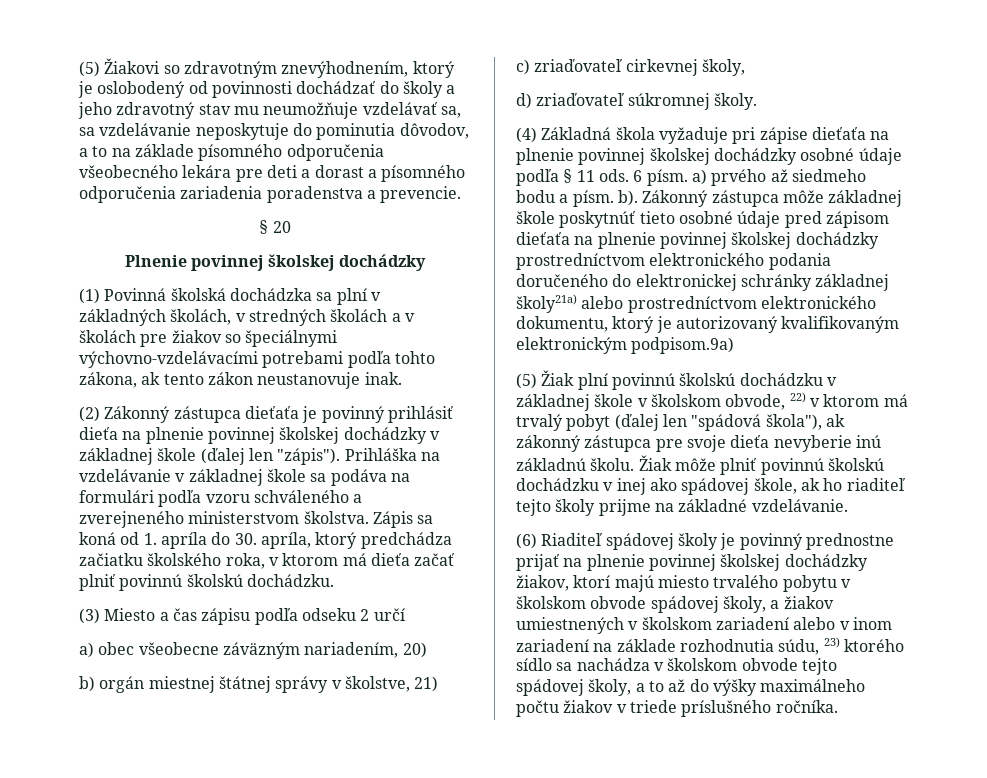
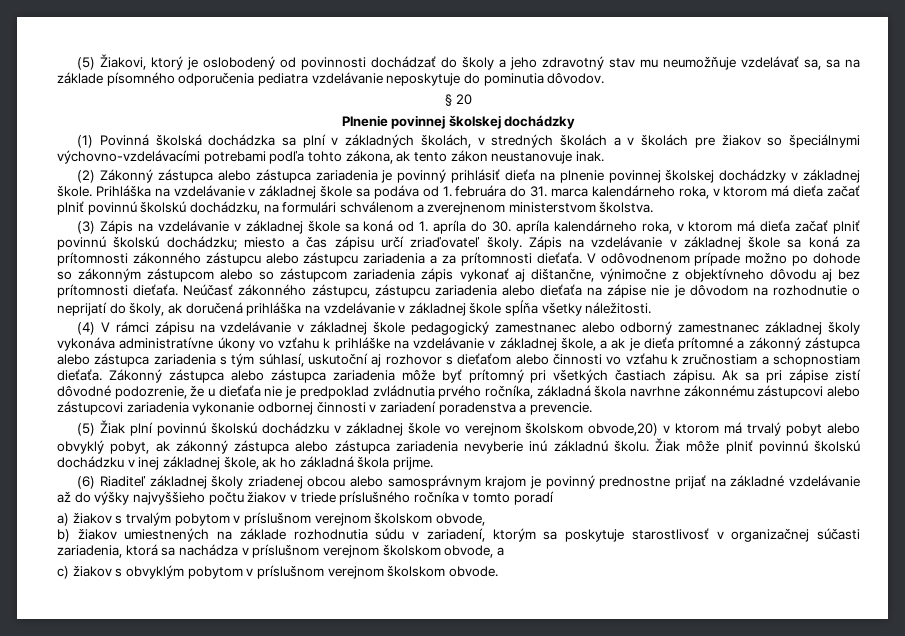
[79,58,409,78] (5) Žiakovi so zdravotným znevýhodnením, -> [77,54,147,70] (5) Žiakovi,
[99,123,469,140] [79,144,384,161] [79,165,466,182] [79,186,462,203] vzdelávanie neposkytuje do pominutia dôvodov, a to na základe písomného odporučenia všeobecného lekára pre deti a dorast a písomného odporučenia zariadenia poradenstva a prevencie. -> [844,59,860,68] [57,72,605,86] na základe písomného odporučenia pediatra vzdelávanie neposkytuje do pominutia dôvodov.
[244,406,299,419] dieťaťa -> [217,169,378,183] alebo zástupca zariadenia
[157,448,341,465] škole (ďalej len "zápis"). -> [57,185,92,197] škole.
[390,473,410,482] [79,490,363,507] [79,511,434,528] [79,532,452,549] [79,553,456,569] [79,574,334,591] [79,608,405,625] [79,642,427,659] [79,676,439,693] [516,59,745,76] [516,93,757,110] [516,127,890,144] [516,148,902,165] [516,169,866,186] [516,190,903,207] [516,211,889,228] [516,232,879,249] [516,253,831,270] [516,274,890,291] [516,294,876,313] [516,316,900,333] [516,337,735,354] na formulári podľa vzoru schváleného a zverejneného ministerstvom školstva. Zápis sa koná od 1. apríla do 30. apríla, ktorý predchádza začiatku školského roka, v ktorom má dieťa začať plniť povinnú školskú dochádzku. // (3) Miesto a čas zápisu podľa odseku 2 určí // a) obec všeobecne záväzným nariadením, 20) // b) orgán miestnej štátnej správy v školstve, 21) // c) zriaďovateľ cirkevnej školy, // d) zriaďovateľ súkromnej školy. // (4) Základná škola vyžaduje pri zápise dieťaťa na plnenie povinnej školskej dochádzky osobné údaje podľa § 11 ods. 6 písm. a) prvého až siedmeho bodu a písm. b). Zákonný zástupca môže základnej škole poskytnúť tieto osobné údaje pred zápisom dieťaťa na plnenie povinnej školskej dochádzky prostredníctvom elektronického podania doručeného do elektronickej schránky základnej školy21a) alebo prostredníctvom elektronického dokumentu, ktorý je autorizovaný kvalifikovaným elektronickým podpisom.9a) -> [422,185,860,199] [57,201,654,215] [77,220,860,234] [57,236,861,250] [57,252,861,266] [57,268,860,282] [57,284,860,298] [57,300,652,316] [77,321,861,335] [57,337,861,351] [57,353,861,367] [57,369,862,383] [57,385,860,399] [57,401,592,415] od 1. februára do 31. marca kalendárneho roka, v ktorom má dieťa začať plniť povinnú školskú dochádzku, na formulári schválenom a zverejnenom ministerstvom školstva. // (3) Zápis na vzdelávanie v základnej škole sa koná od 1. apríla do 30. apríla kalendárneho roka, v ktorom má dieťa začať plniť povinnú školskú dochádzku; miesto a čas zápisu určí zriaďovateľ školy. Zápis na vzdelávanie v základnej škole sa koná za prítomnosti zákonného zástupcu alebo zástupcu zariadenia a za prítomnosti dieťaťa. V odôvodnenom prípade možno po dohode so zákonným zástupcom alebo so zástupcom zariadenia zápis vykonať aj dištančne, výnimočne z objektívneho dôvodu aj bez prítomnosti dieťaťa. Neúčasť zákonného zástupcu, zástupcu zariadenia alebo dieťaťa na zápise nie je dôvodom na rozhodnutie o neprijatí do školy, ak doručená prihláška na vzdelávanie v základnej škole spĺňa všetky náležitosti. // (4) V rámci zápisu na vzdelávanie v základnej škole pedagogický zamestnanec alebo odborný zamestnanec základnej školy vykonáva administratívne úkony vo vzťahu k prihláške na vzdelávanie v základnej škole, a ak je dieťa prítomné a zákonný zástupca alebo zástupca zariadenia s tým súhlasí, uskutoční aj rozhovor s dieťaťom alebo činnosti vo vzťahu k zručnostiam a schopnostiam dieťaťa. Zákonný zástupca alebo zástupca zariadenia môže byť prítomný pri všetkých častiach zápisu. Ak sa pri zápise zistí dôvodné podozrenie, že u dieťaťa nie je predpoklad zvládnutia prvého ročníka, základná škola navrhne zákonnému zástupcovi alebo zástupcovi zariadenia vykonanie odbornej činnosti v zariadení poradenstva a prevencie.
[637,392,806,410] v školskom obvode, 22) -> [444,422,659,436] vo verejnom školskom obvode,20)
[614,414,845,431] [516,435,770,452] (ďalej len "spádová škola"), ak zákonný zástupca pre svoje dieťa -> [827,423,861,434] [57,440,458,454] alebo obvyklý pobyt, ak zákonný zástupca alebo zástupca zariadenia
[649,478,750,495] ako spádovej -> [162,456,220,470] základnej
[846,478,905,491] [516,499,848,516] [516,533,718,550] riaditeľ tejto školy prijme na základné vzdelávanie. // (6) Riaditeľ spádovej školy -> [299,456,433,470] [77,475,527,489] základná škola prijme. // (6) Riaditeľ základnej školy zriadenej obcou alebo samosprávnym krajom
[586,554,868,571] [516,575,851,592] [516,596,834,613] [516,617,892,634] [516,637,904,655] [516,658,837,675] [516,679,664,696] plnenie povinnej školskej dochádzky žiakov, ktorí majú miesto trvalého pobytu v školskom obvode spádovej školy, a žiakov umiestnených v školskom zariadení alebo v inom zariadení na základe rozhodnutia súdu, 23) ktorého sídlo sa nachádza v školskom obvode tejto spádovej školy, a to -> [730,475,860,487] základné vzdelávanie
[760,679,866,692] maximálneho -> [132,491,205,505] najvyššieho
[775,700,838,713] ročníka. -> [413,491,554,505] [57,512,485,526] [57,528,861,542] [57,544,504,558] [57,565,498,579] ročníka v tomto poradí // a) žiakov s trvalým pobytom v príslušnom verejnom školskom obvode, // b) žiakov umiestnených na základe rozhodnutia súdu v zariadení, ktorým sa poskytuje starostlivosť v organizačnej súčasti zariadenia, ktorá sa nachádza v príslušnom verejnom školskom obvode, a // c) žiakov s obvyklým pobytom v príslušnom verejnom školskom obvode.

